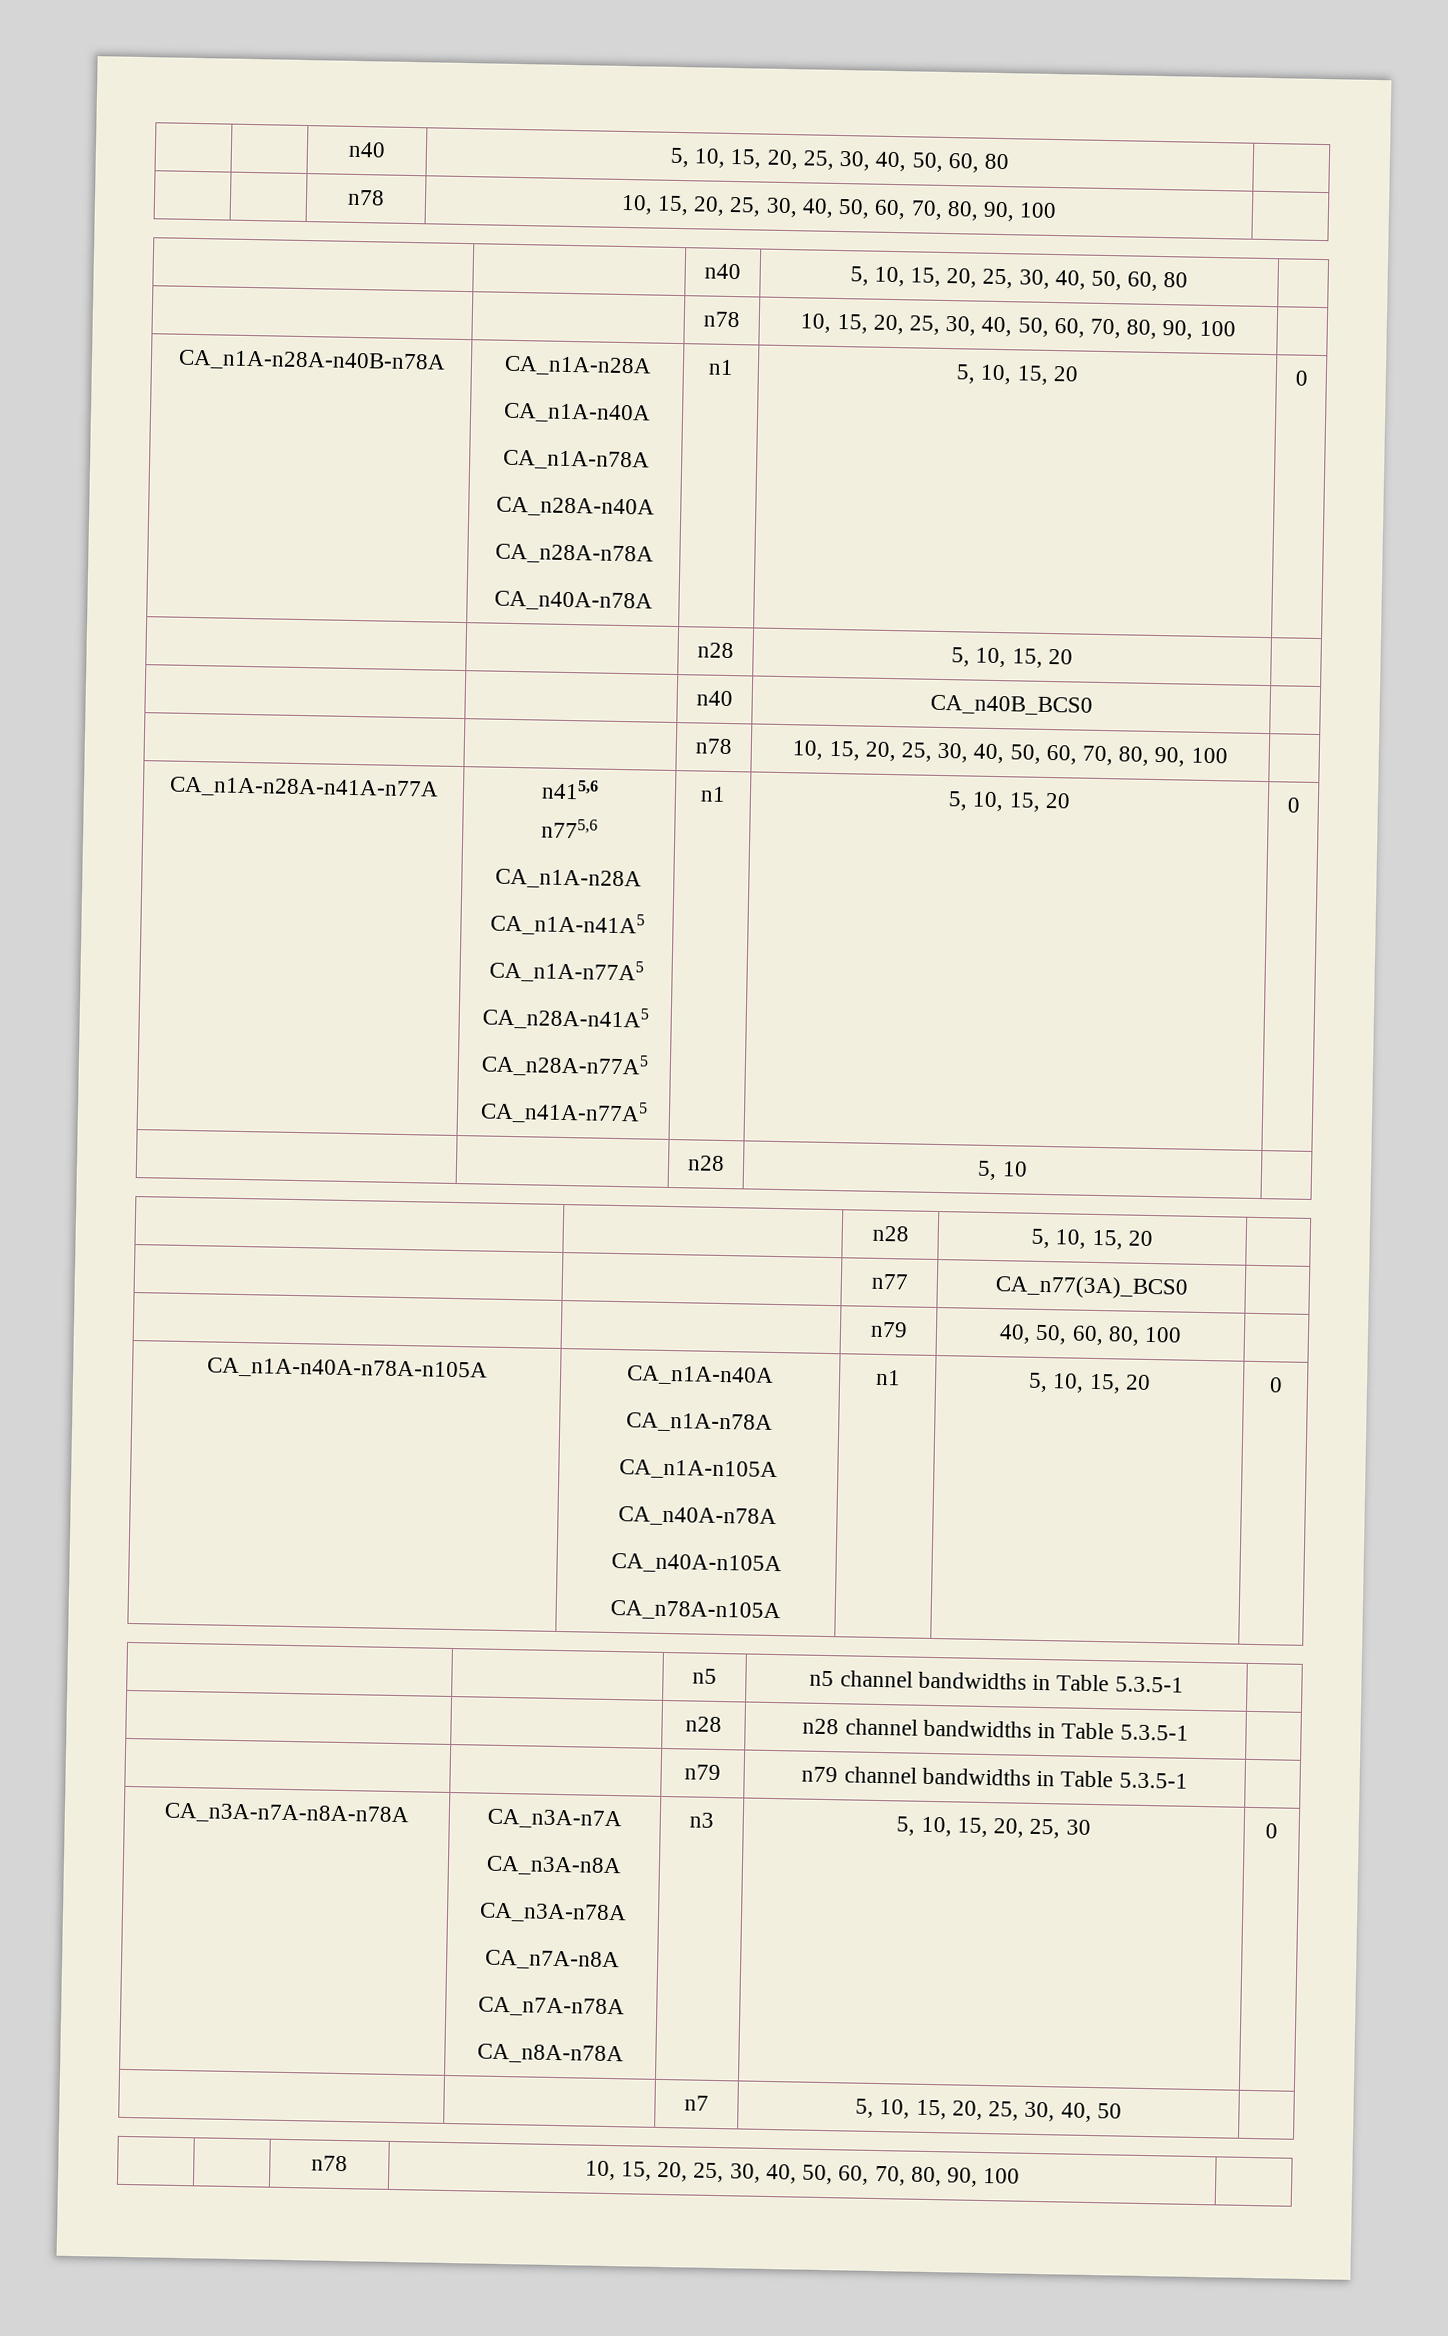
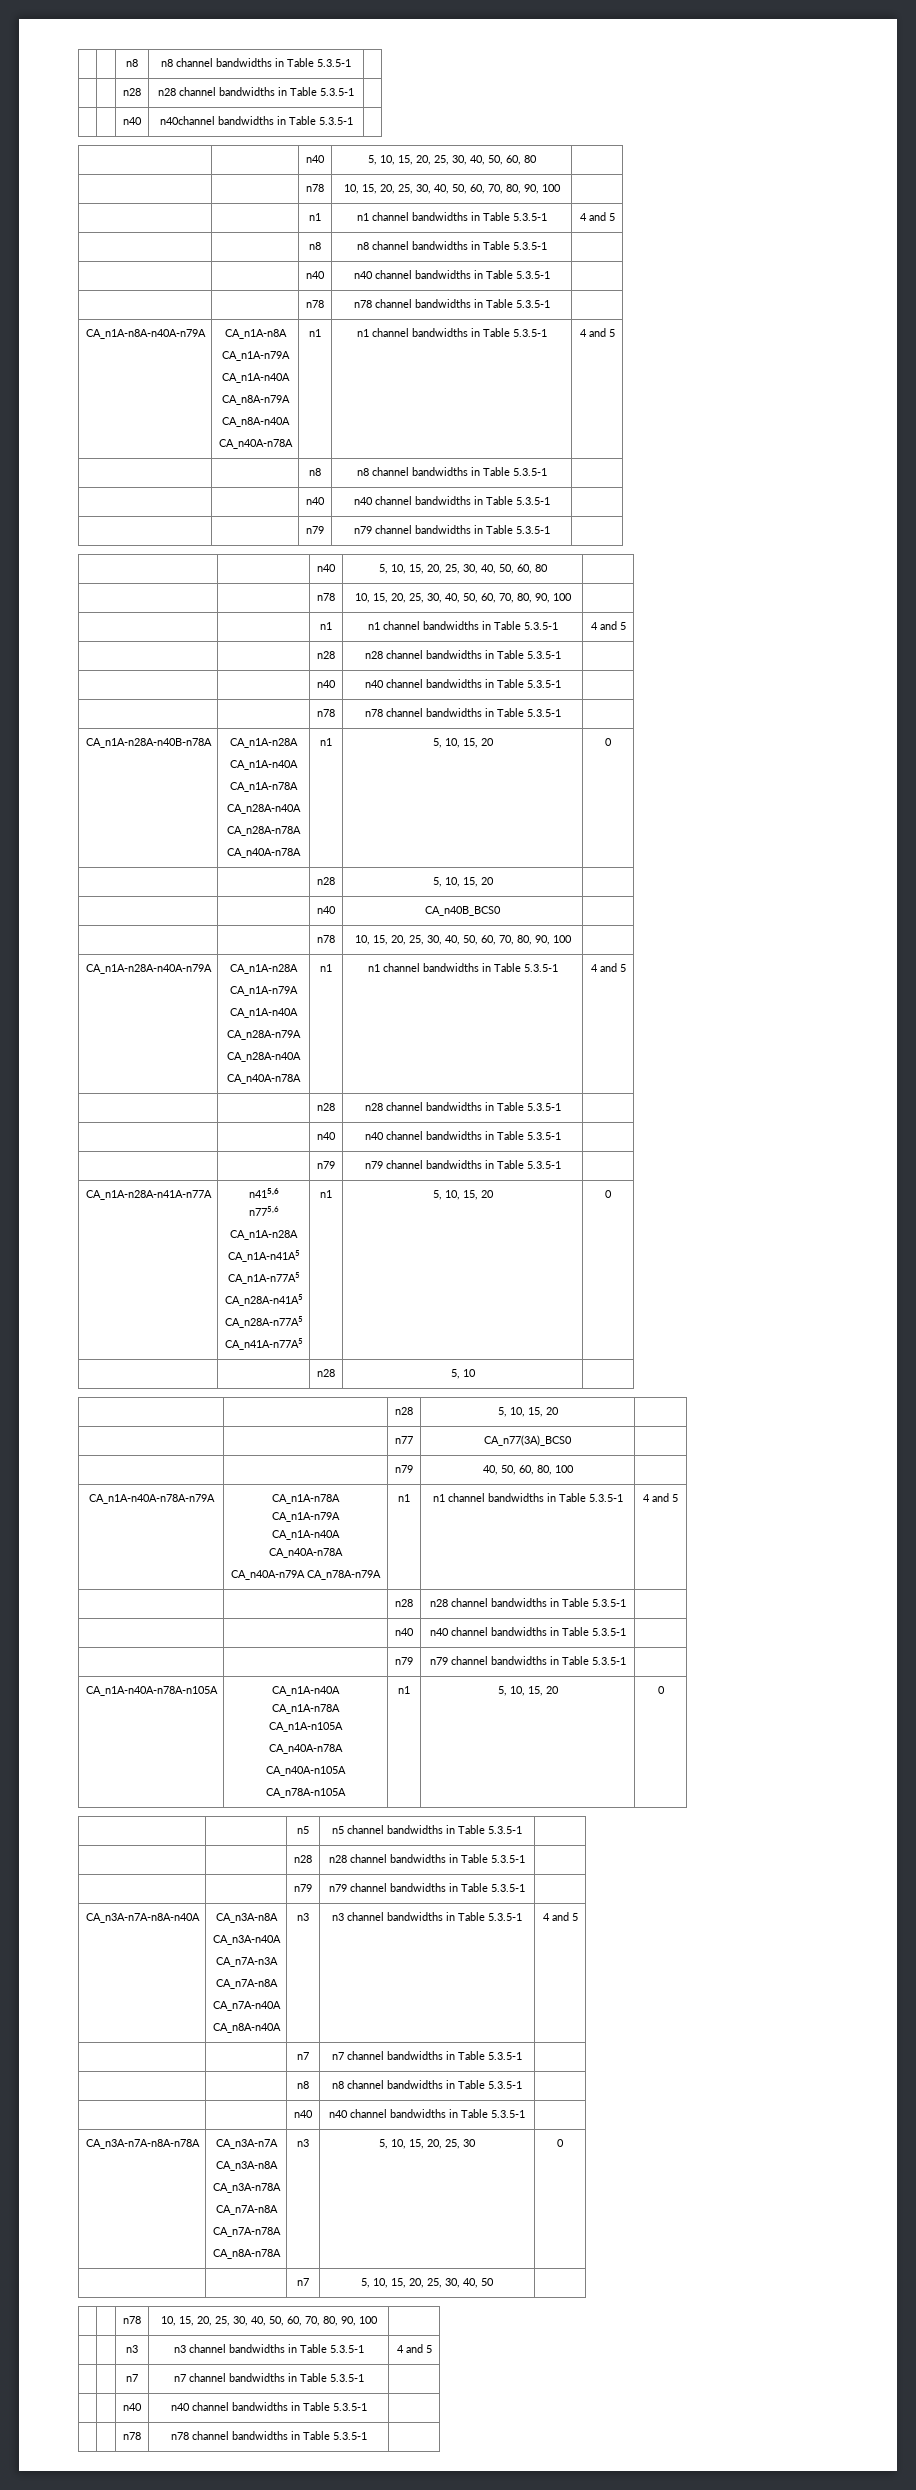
(348, 149) | -> [126,59,138,67] [161,58,351,67] [123,88,141,96] [158,87,354,96] [123,117,142,125] [159,116,353,125] | | n8 | n8 channel bandwidths in Table 5.3.5-1 | // | | n28 | n28 channel bandwidths in Table 5.3.5-1 | // | | n40 | n40channel bandwidths in Table 5.3.5-1 | // |
(1058, 210) none -> [309,213,321,221] [356,212,547,221] [579,212,615,221] [309,242,321,250] [356,241,547,250] [306,271,325,279] [353,270,550,279] [306,300,324,308] [353,299,550,308] [85,329,206,339] [224,329,287,339] [221,351,290,361] [221,373,290,383] [221,395,290,405] [221,417,290,427] [218,439,293,449] [309,329,321,337] [356,328,547,337] [579,328,615,337] [309,468,321,476] [356,467,547,476] [306,497,325,505] [353,496,550,505] [306,526,324,534] [353,525,550,534] // | | n1 | n1 channel bandwidths in Table 5.3.5-1 | 4 and 5 // | | n8 | n8 channel bandwidths in Table 5.3.5-1 | // | | n40 | n40 channel bandwidths in Table 5.3.5-1 | // | | n78 | n78 channel bandwidths in Table 5.3.5-1 | // CA_n1A-n8A-n40A-n79A | CA_n1A-n8A // CA_n1A-n79A // CA_n1A-n40A // CA_n8A-n79A // CA_n8A-n40A // CA_n40A-n78A | n1 | n1 channel bandwidths in Table 5.3.5-1 | 4 and 5 // | | n8 | n8 channel bandwidths in Table 5.3.5-1 | // | | n40 | n40 channel bandwidths in Table 5.3.5-1 | // | | n79 | n79 channel bandwidths in Table 5.3.5-1 |
(1236, 328) none -> [320,622,332,630] [367,621,558,630] [590,621,626,630] [317,651,335,659] [364,650,561,659] [317,680,336,688] [364,679,561,688] [317,709,335,717] [364,708,561,717] // | | n1 | n1 channel bandwidths in Table 5.3.5-1 | 4 and 5 // | | n28 | n28 channel bandwidths in Table 5.3.5-1 | // | | n40 | n40 channel bandwidths in Table 5.3.5-1 | // | | n78 | n78 channel bandwidths in Table 5.3.5-1 |
(1228, 755) none -> [85,964,212,974] [230,964,298,974] [230,986,298,996] [230,1008,298,1018] [227,1030,301,1040] [227,1052,301,1062] [227,1074,301,1084] [320,964,332,972] [367,963,558,972] [590,963,626,972] [317,1103,335,1111] [364,1102,561,1111] [317,1132,336,1140] [364,1131,561,1140] [317,1161,335,1169] [364,1160,561,1169] // CA_n1A-n28A-n40A-n79A | CA_n1A-n28A // CA_n1A-n79A // CA_n1A-n40A // CA_n28A-n79A // CA_n28A-n40A // CA_n40A-n78A | n1 | n1 channel bandwidths in Table 5.3.5-1 | 4 and 5 // | | n28 | n28 channel bandwidths in Table 5.3.5-1 | // | | n40 | n40 channel bandwidths in Table 5.3.5-1 | // | | n79 | n79 channel bandwidths in Table 5.3.5-1 |
(1182, 1334) none -> [88,1494,215,1504] [272,1494,340,1504] [272,1512,340,1522] [272,1530,340,1540] [269,1548,343,1558] [231,1570,381,1580] [398,1494,410,1502] [432,1493,623,1502] [643,1493,678,1502] [395,1599,413,1607] [429,1598,626,1607] [395,1628,414,1636] [429,1627,626,1636] [395,1657,413,1665] [429,1656,626,1665] // CA_n1A-n40A-n78A-n79A | CA_n1A-n78A // CA_n1A-n79A // CA_n1A-n40A // CA_n40A-n78A // CA_n40A-n79A CA_n78A-n79A | n1 | n1 channel bandwidths in Table 5.3.5-1 | 4 and 5 // | | n28 | n28 channel bandwidths in Table 5.3.5-1 | // | | n40 | n40 channel bandwidths in Table 5.3.5-1 | // | | n79 | n79 channel bandwidths in Table 5.3.5-1 |
(1188, 1780) none -> [85,1913,200,1923] [215,1913,278,1923] [212,1935,281,1945] [215,1957,278,1967] [215,1979,278,1989] [212,2001,281,2011] [212,2023,281,2033] [297,1913,309,1921] [332,1912,522,1921] [542,1912,578,1921] [297,2052,309,2060] [332,2051,522,2060] [297,2081,309,2089] [332,2080,522,2089] [294,2110,313,2118] [329,2109,525,2118] // CA_n3A-n7A-n8A-n40A | CA_n3A-n8A // CA_n3A-n40A // CA_n7A-n3A // CA_n7A-n8A // CA_n7A-n40A // CA_n8A-n40A | n3 | n3 channel bandwidths in Table 5.3.5-1 | 4 and 5 // | | n7 | n7 channel bandwidths in Table 5.3.5-1 | // | | n8 | n8 channel bandwidths in Table 5.3.5-1 | // | | n40 | n40 channel bandwidths in Table 5.3.5-1 |
(1021, 2176) none -> [126,2345,138,2353] [173,2344,364,2353] [396,2344,432,2353] [126,2374,138,2382] [173,2373,364,2382] [123,2403,142,2411] [170,2402,367,2411] [123,2432,141,2440] [170,2431,367,2440] // | | n3 | n3 channel bandwidths in Table 5.3.5-1 | 4 and 5 // | | n7 | n7 channel bandwidths in Table 5.3.5-1 | // | | n40 | n40 channel bandwidths in Table 5.3.5-1 | // | | n78 | n78 channel bandwidths in Table 5.3.5-1 |

